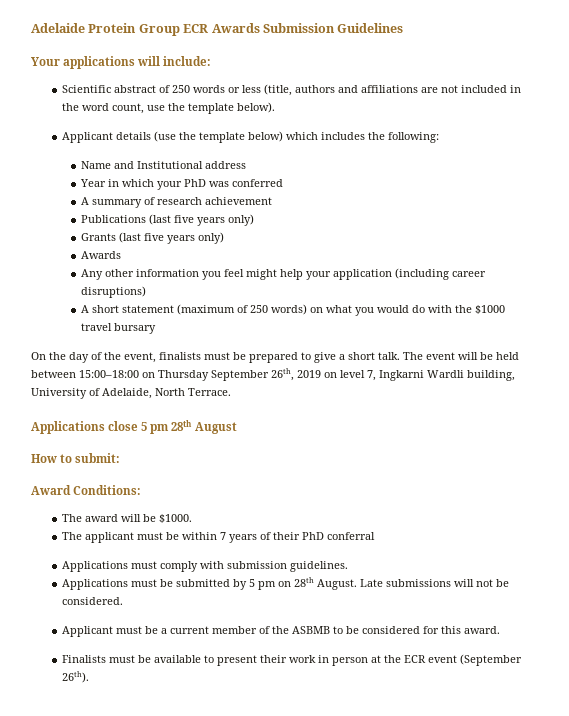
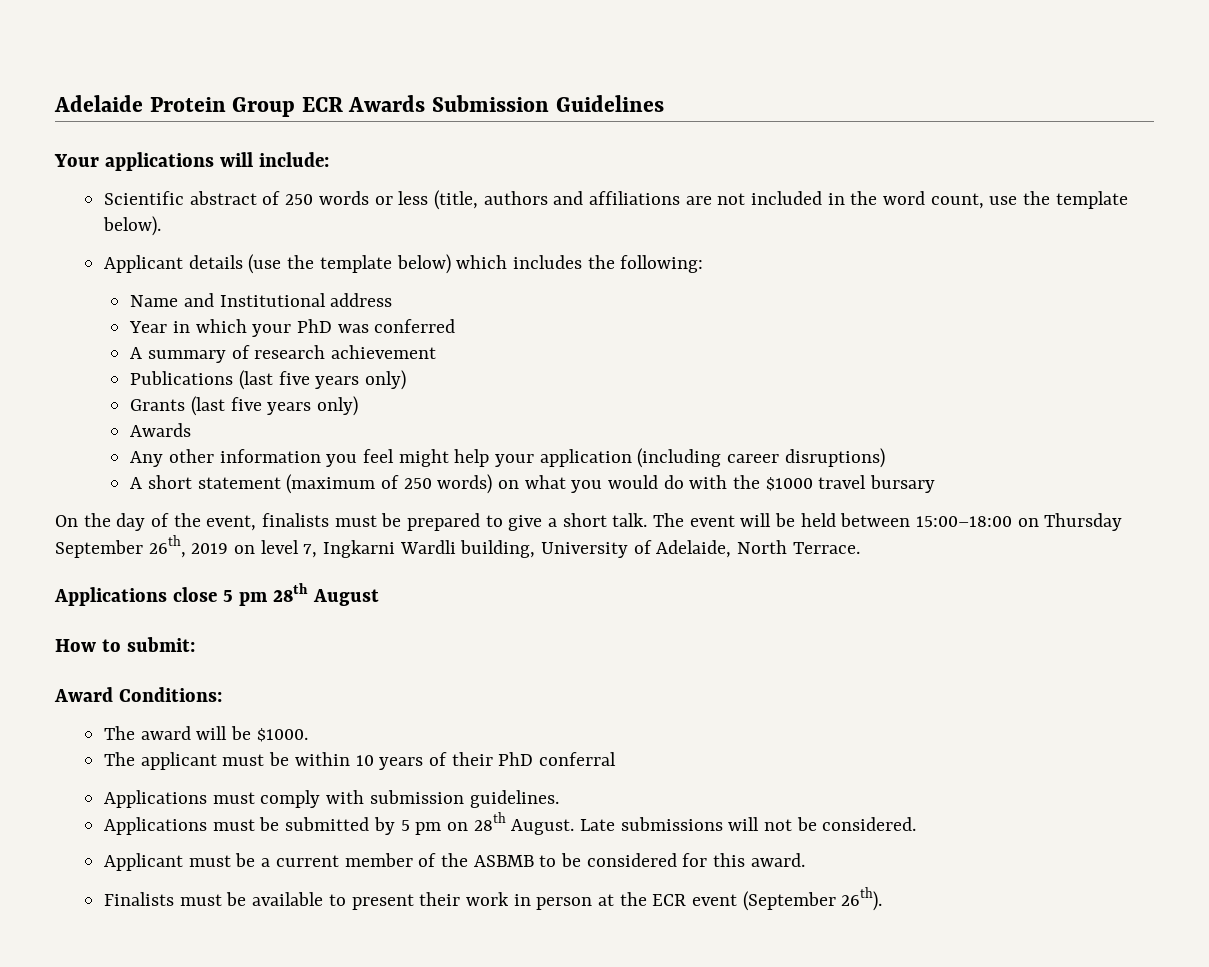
[220,532,227,540] 7 -> [355,755,374,766] 10

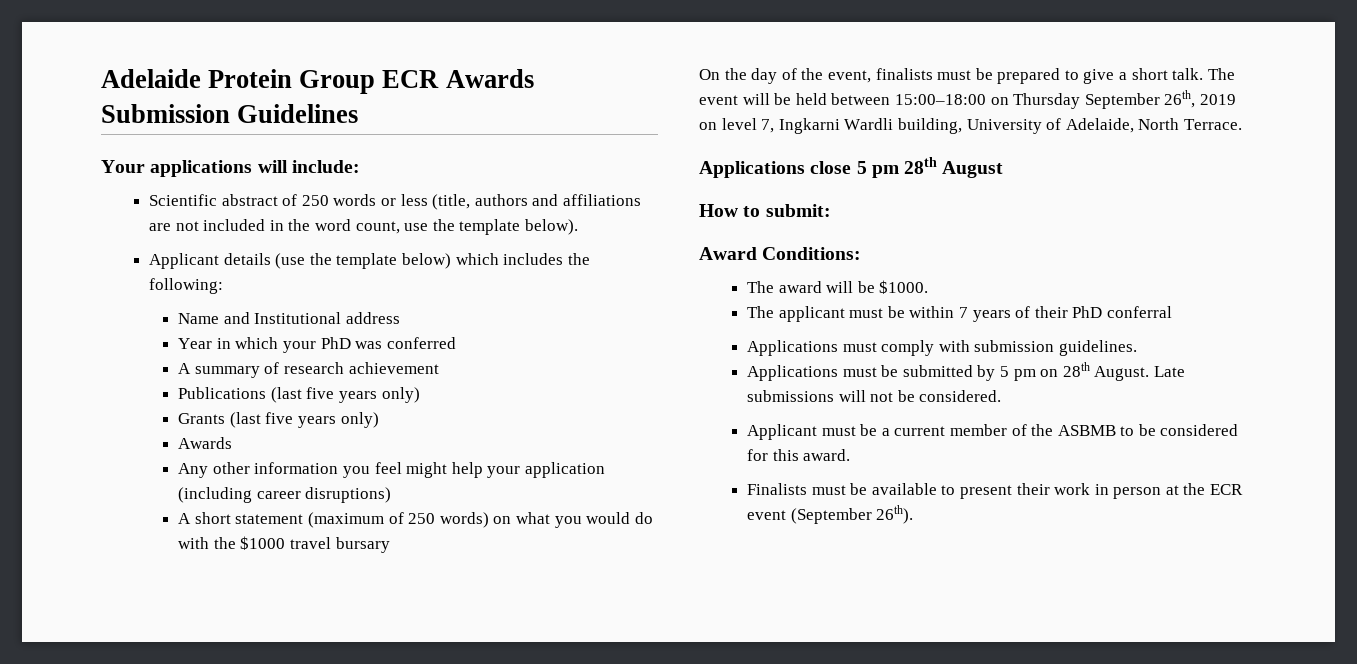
[355,755,374,766] 10 -> [958,307,968,318] 7

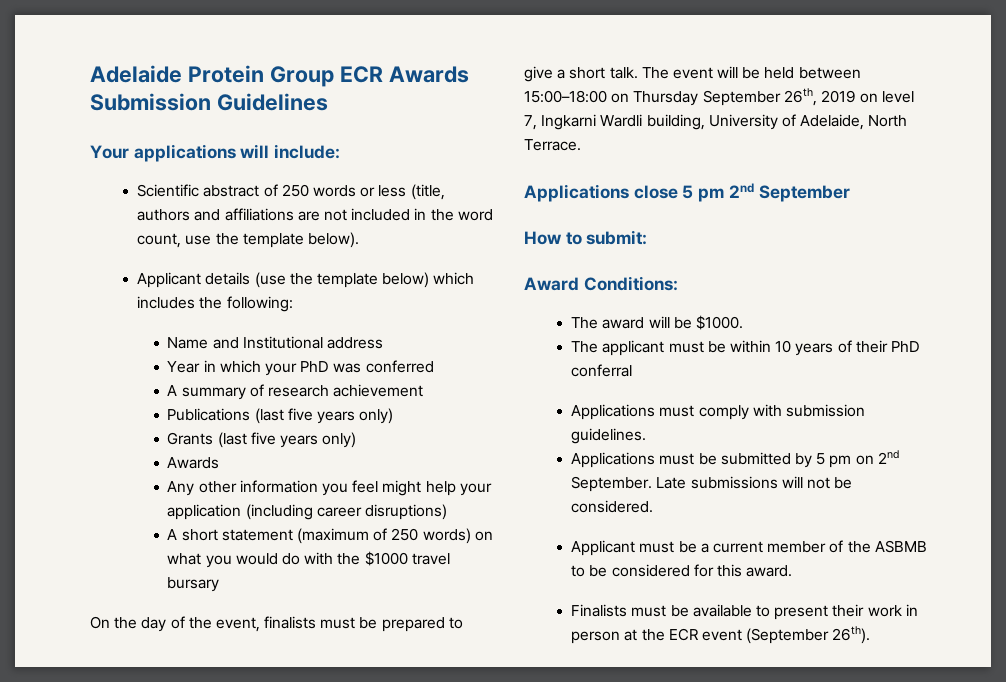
[904,157,1004,178] 28th August -> [728,183,850,202] 2nd September
[958,307,968,318] 7 -> [775,340,792,353] 10
[1062,362,1150,381] 28th August. -> [877,450,900,464] [571,476,653,492] 2nd September.

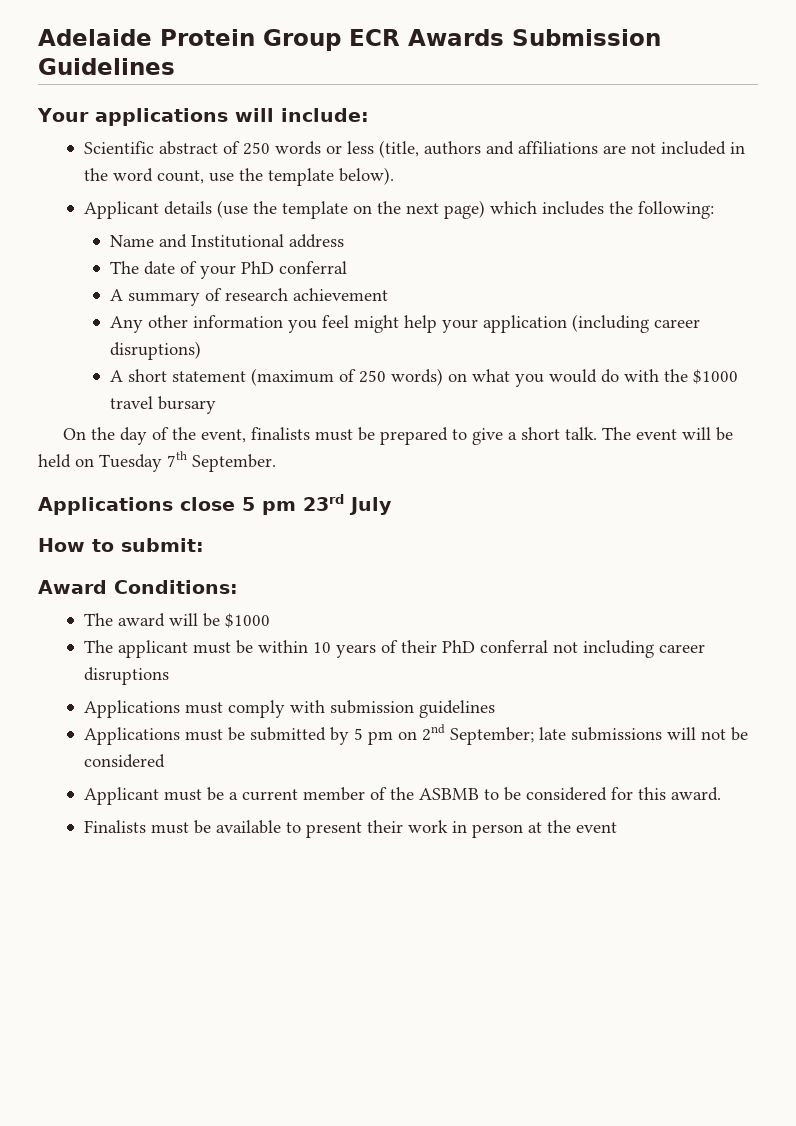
[382,272,430,288] below) -> [353,200,486,219] on the next page)
[167,360,434,376] Year in which your PhD was conferred -> [109,261,347,279] The date of your PhD conferral
[167,408,394,424] [167,432,357,448] [167,457,220,469] // Publications (last five years only) // Grants (last five years only) // Awards -> (388, 294) none
[798,67,861,79] [524,88,915,106] [524,114,908,130] [524,139,581,151] between 15:00–18:00 on Thursday September 26th, 2019 on level 7, Ingkarni Wardli building, University of Adelaide, North Terrace. -> [75,451,276,472] on Tuesday 7th September.
[728,183,850,202] 2nd September -> [303,494,392,515] 23rd July
[696,315,744,330] $1000. -> [225,613,271,628] $1000
(633, 370) none -> [553,640,706,658] [84,667,170,685] not including career disruptions
[571,428,647,444] guidelines. -> [419,700,496,718] guidelines
[571,476,687,492] September. Late -> [450,727,567,745] September; late
[571,500,654,513] considered. -> [84,754,166,768] considered
[668,626,871,644] ECR event (September 26th). -> [576,822,618,833] event

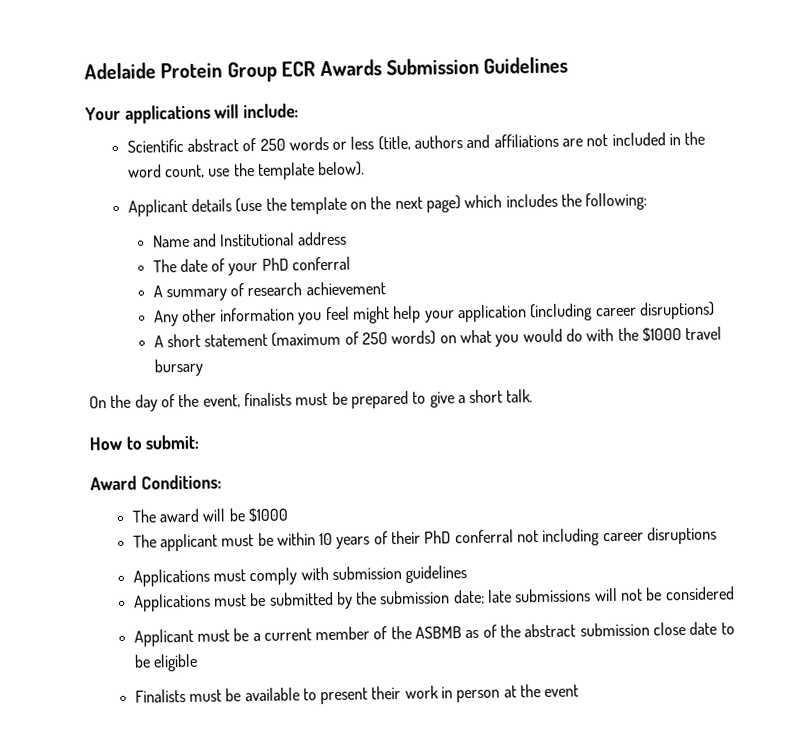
[601,427,733,441] [38,451,276,472] [38,494,392,515] The event will be held on Tuesday 7th September. // Applications close 5 pm 23rd July -> (534, 396) none
[354,724,535,745] 5 pm on 2nd September; -> [355,589,485,605] the submission date;
[484,787,722,801] to be considered for this award. -> [465,621,735,639] [133,653,198,672] as of the abstract submission close date to be eligible

